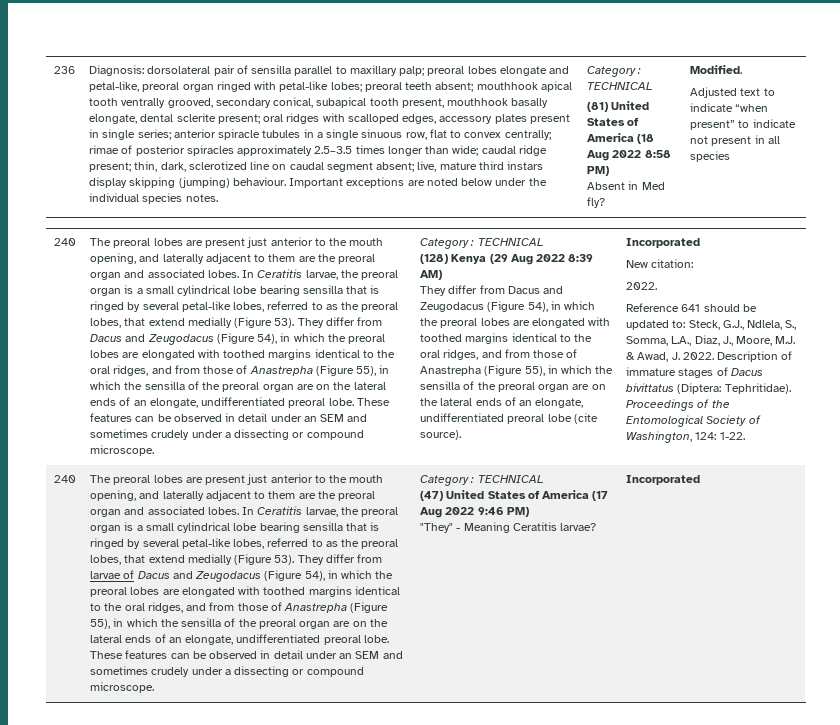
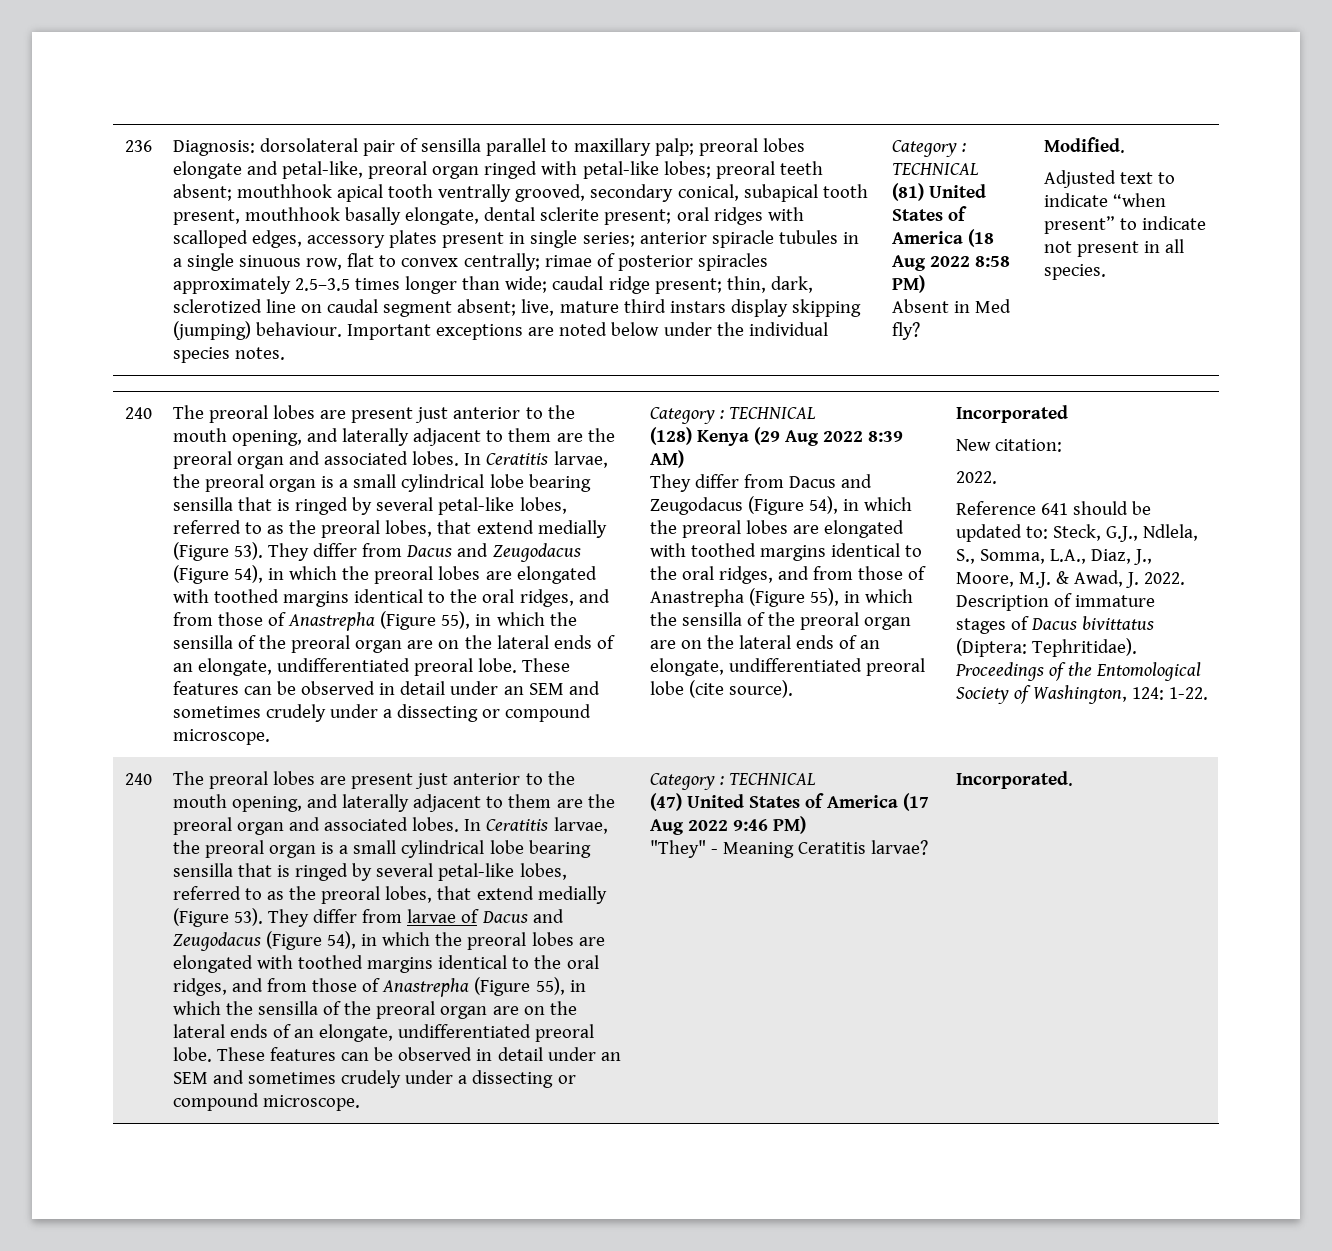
[690,151,731,162] species -> [1043,264,1106,280] species.
[626,475,701,485] Incorporated -> [955,771,1073,789] Incorporated.

